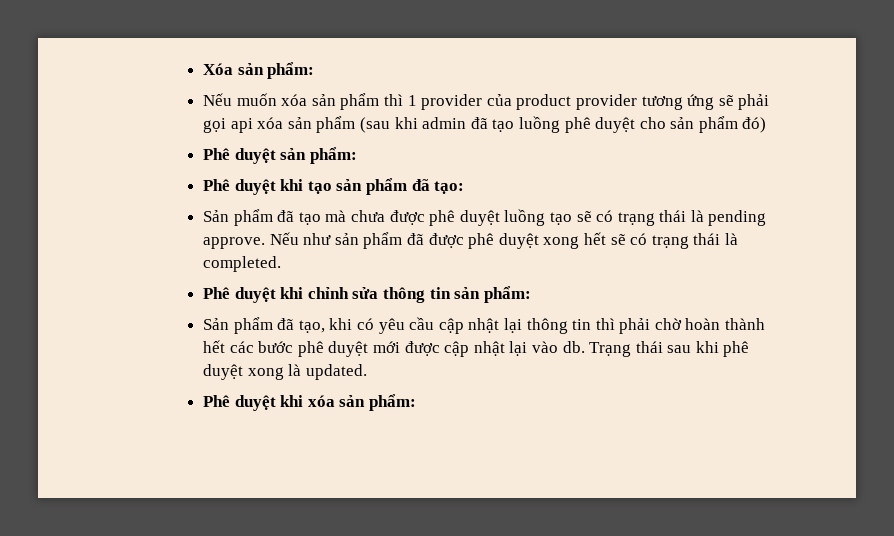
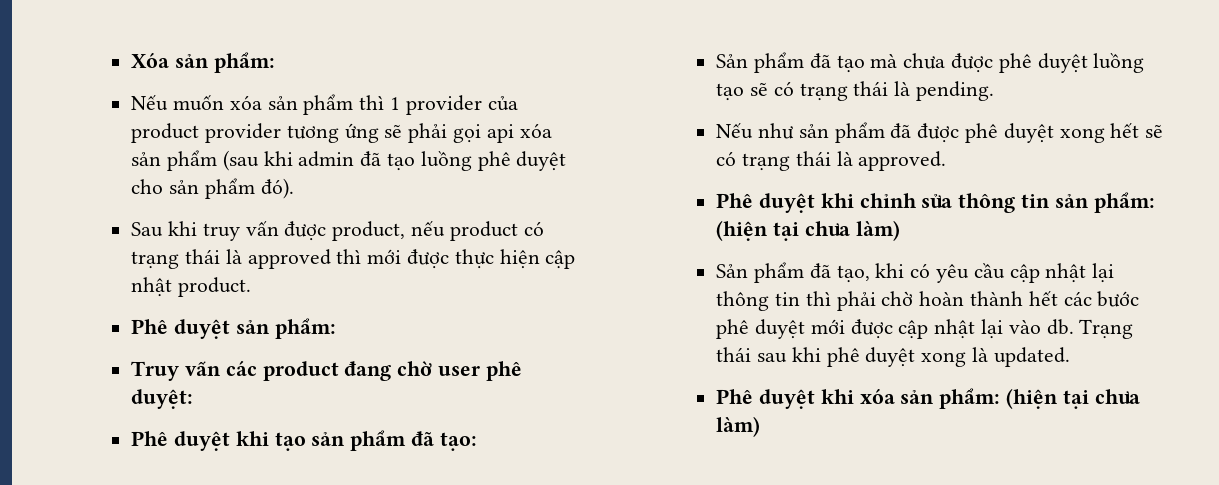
[742,117,767,133] [203,147,357,164] đó) // Phê duyệt sản phẩm: -> [260,178,294,199] [131,221,544,241] [131,249,576,269] [131,277,251,297] [131,318,336,339] [131,361,522,381] [131,389,194,409] đó). // Sau khi truy vấn được product, nếu product có trạng thái là approved thì mới được thực hiện cập nhật product. // Phê duyệt sản phẩm: // Truy vấn các product đang chờ user phê duyệt:
[708,210,767,226] [203,237,266,249] pending approve. -> [915,81,994,101] pending. //
[203,256,282,272] completed. -> [858,151,947,171] approved.
(531, 294) none -> [716,220,900,241] (hiện tại chưa làm)
(416, 402) none -> [1005,388,1140,409] [716,416,761,437] (hiện tại chưa làm)

